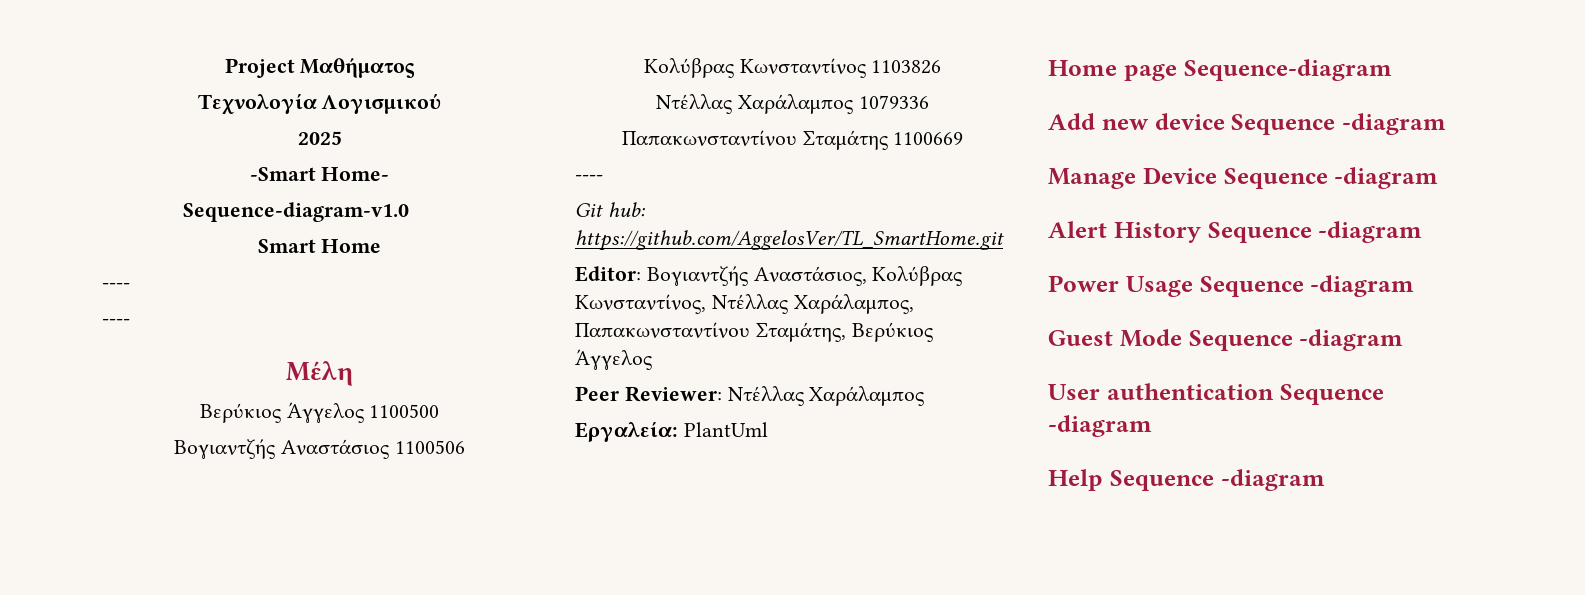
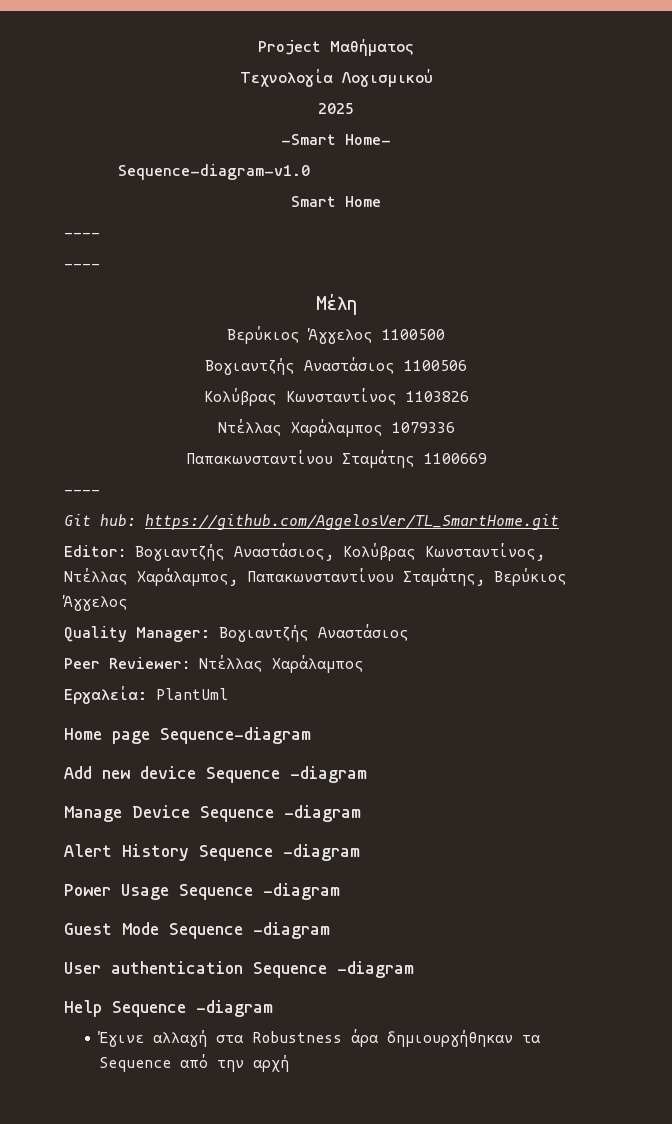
(652, 359) none -> [64,624,409,642] // Quality Manager: Βογιαντζής Αναστάσιος
(1325, 480) none -> [98,1029,542,1047] [99,1054,290,1073] // Έγινε αλλαγή στα Robustness άρα δημιουργήθηκαν τα Sequence από την αρχή

